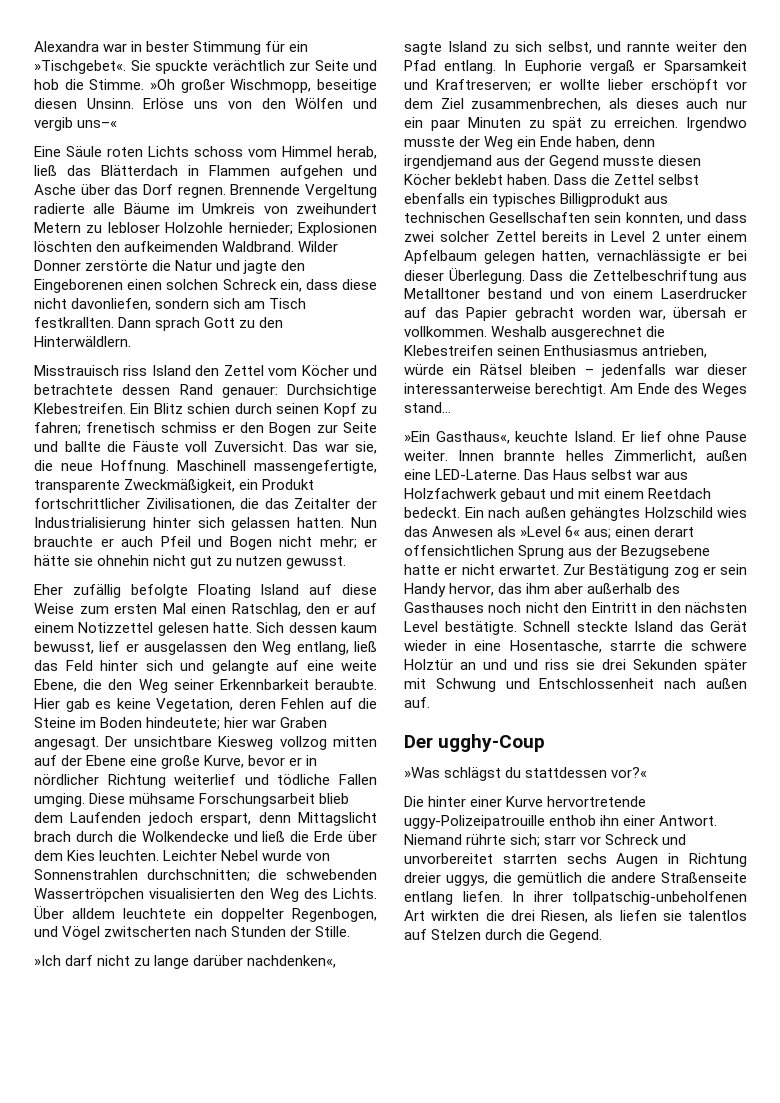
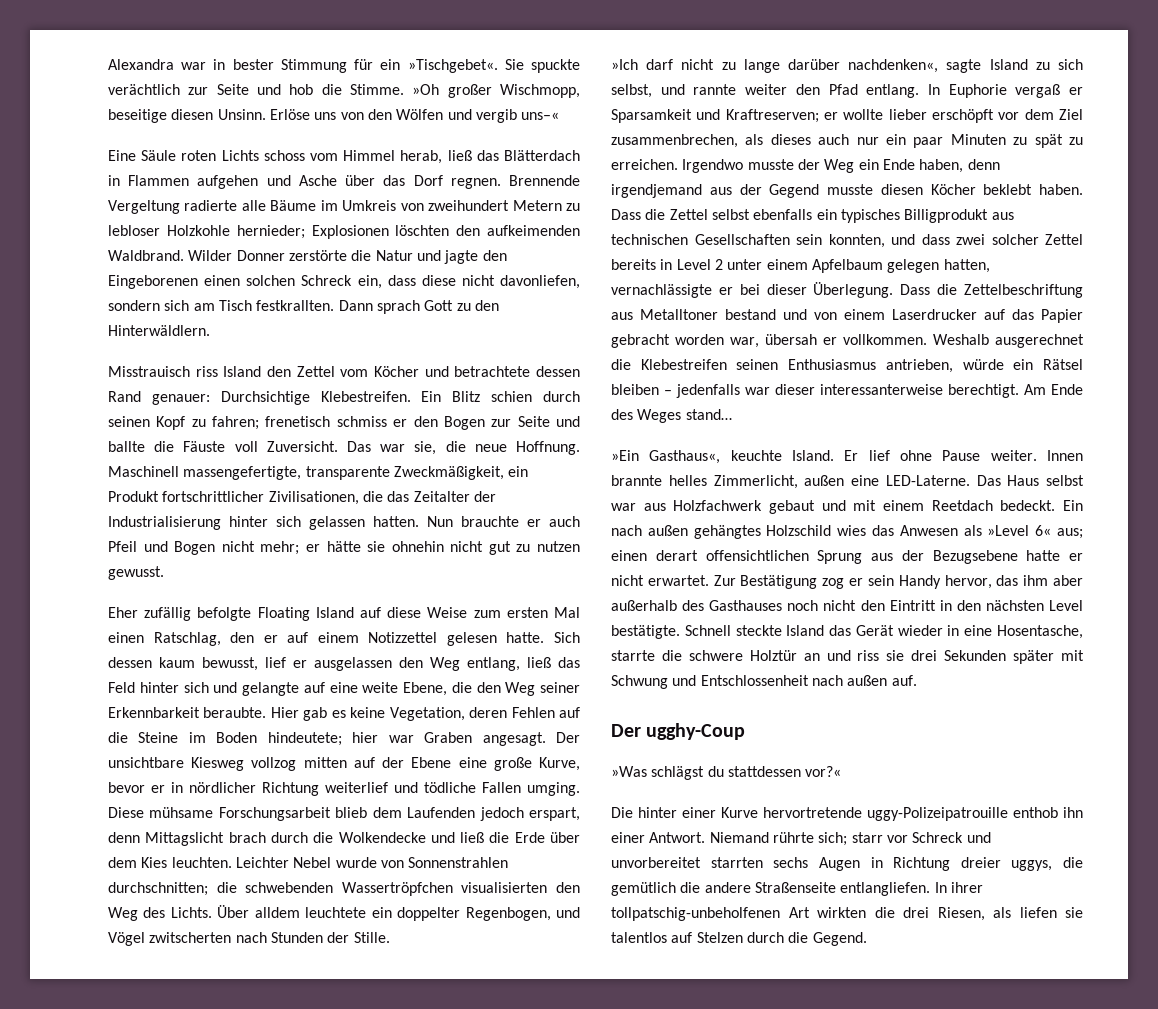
[165,222,224,233] Holzohle -> [166,225,230,236] Holzkohle
[34,888,144,902] Wassertröpchen -> [341,882,453,896] Wassertröpfchen
[514,659,538,670] und -> (851, 655) none
[404,891,503,905] entlang liefen. -> [840,882,931,896] entlangliefen.

